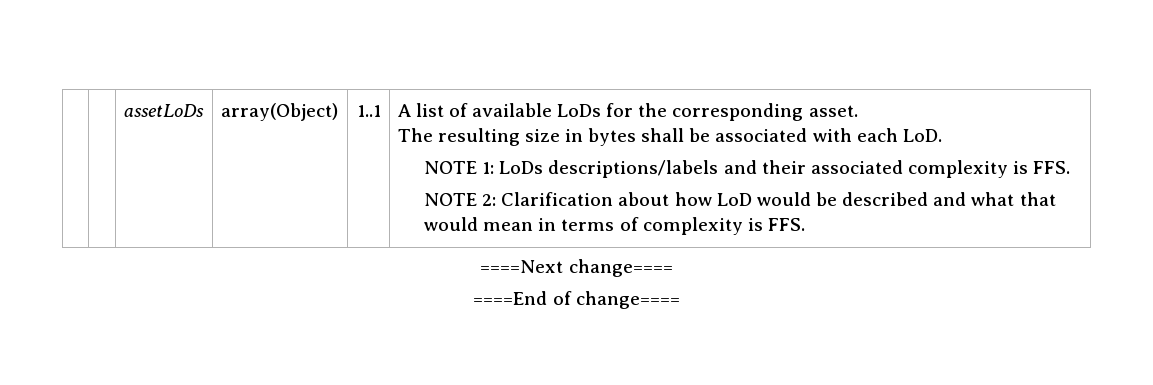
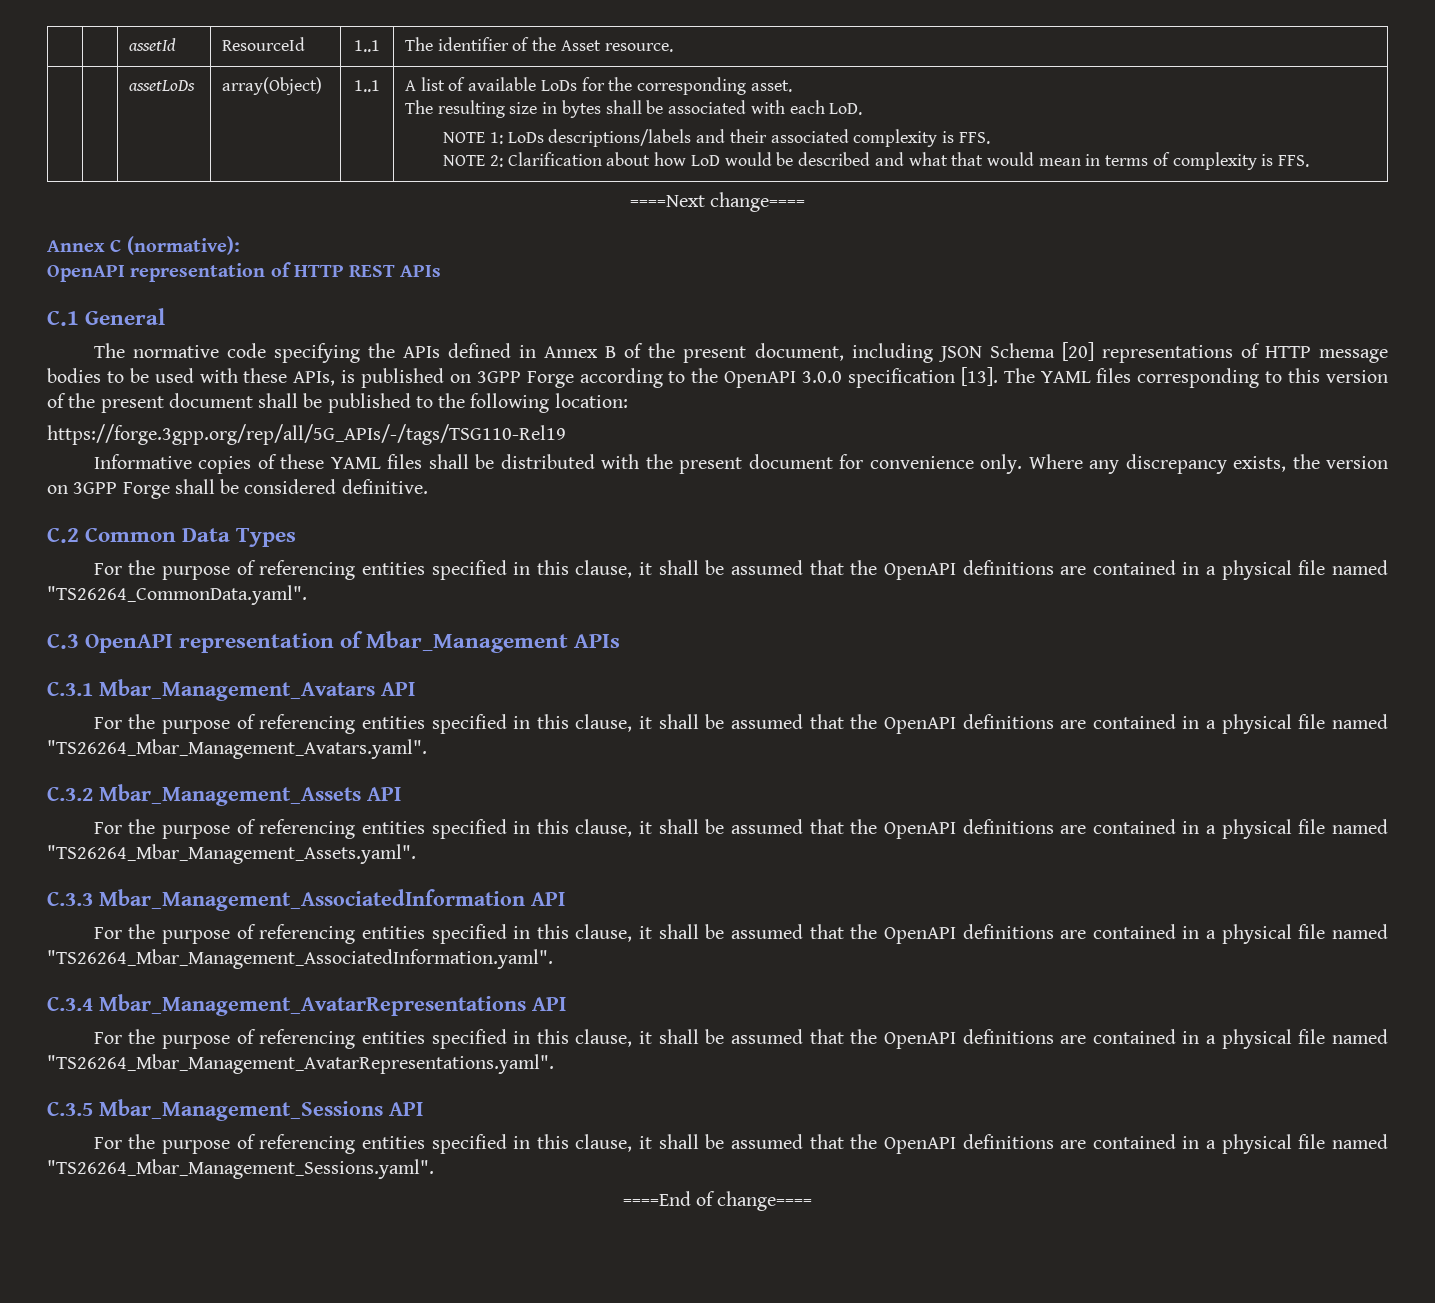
(123, 110) | -> [128,38,176,51] [221,37,305,51] [354,40,380,52] [404,37,673,52] | | assetId | ResourceId | 1..1 | The identifier of the Asset resource. // |
(673, 268) none -> [47,236,240,255] [47,262,442,282] [47,308,166,326] [93,342,1388,363] [47,367,1389,388] [47,393,628,413] [47,424,566,445] [93,454,1388,474] [47,479,428,499] [47,527,297,547] [93,560,1388,580] [47,585,307,605] [47,631,621,653] [47,679,415,701] [93,714,1388,734] [47,739,427,759] [47,784,401,806] [93,819,1388,839] [47,844,416,864] [47,889,565,911] [93,924,1388,944] [47,949,553,969] [47,994,566,1016] [93,1029,1388,1049] [47,1054,554,1074] [47,1099,423,1121] [93,1134,1388,1154] [47,1159,434,1179] // Annex C (normative): // OpenAPI representation of HTTP REST APIs // C.1 General // The normative code specifying the APIs defined in Annex B of the present document, including JSON Schema [20] representations of HTTP message bodies to be used with these APIs, is published on 3GPP Forge according to the OpenAPI 3.0.0 specification [13]. The YAML files corresponding to this version of the present document shall be published to the following location: // https://forge.3gpp.org/rep/all/5G_APIs/-/tags/TSG110-Rel19 // Informative copies of these YAML files shall be distributed with the present document for convenience only. Where any discrepancy exists, the version on 3GPP Forge shall be considered definitive. // C.2 Common Data Types // For the purpose of referencing entities specified in this clause, it shall be assumed that the OpenAPI definitions are contained in a physical file named "TS26264_CommonData.yaml". // C.3 OpenAPI representation of Mbar_Management APIs // C.3.1 Mbar_Management_Avatars API // For the purpose of referencing entities specified in this clause, it shall be assumed that the OpenAPI definitions are contained in a physical file named "TS26264_Mbar_Management_Avatars.yaml". // C.3.2 Mbar_Management_Assets API // For the purpose of referencing entities specified in this clause, it shall be assumed that the OpenAPI definitions are contained in a physical file named "TS26264_Mbar_Management_Assets.yaml". // C.3.3 Mbar_Management_AssociatedInformation API // For the purpose of referencing entities specified in this clause, it shall be assumed that the OpenAPI definitions are contained in a physical file named "TS26264_Mbar_Management_AssociatedInformation.yaml". // C.3.4 Mbar_Management_AvatarRepresentations API // For the purpose of referencing entities specified in this clause, it shall be assumed that the OpenAPI definitions are contained in a physical file named "TS26264_Mbar_Management_AvatarRepresentations.yaml". // C.3.5 Mbar_Management_Sessions API // For the purpose of referencing entities specified in this clause, it shall be assumed that the OpenAPI definitions are contained in a physical file named "TS26264_Mbar_Management_Sessions.yaml".

